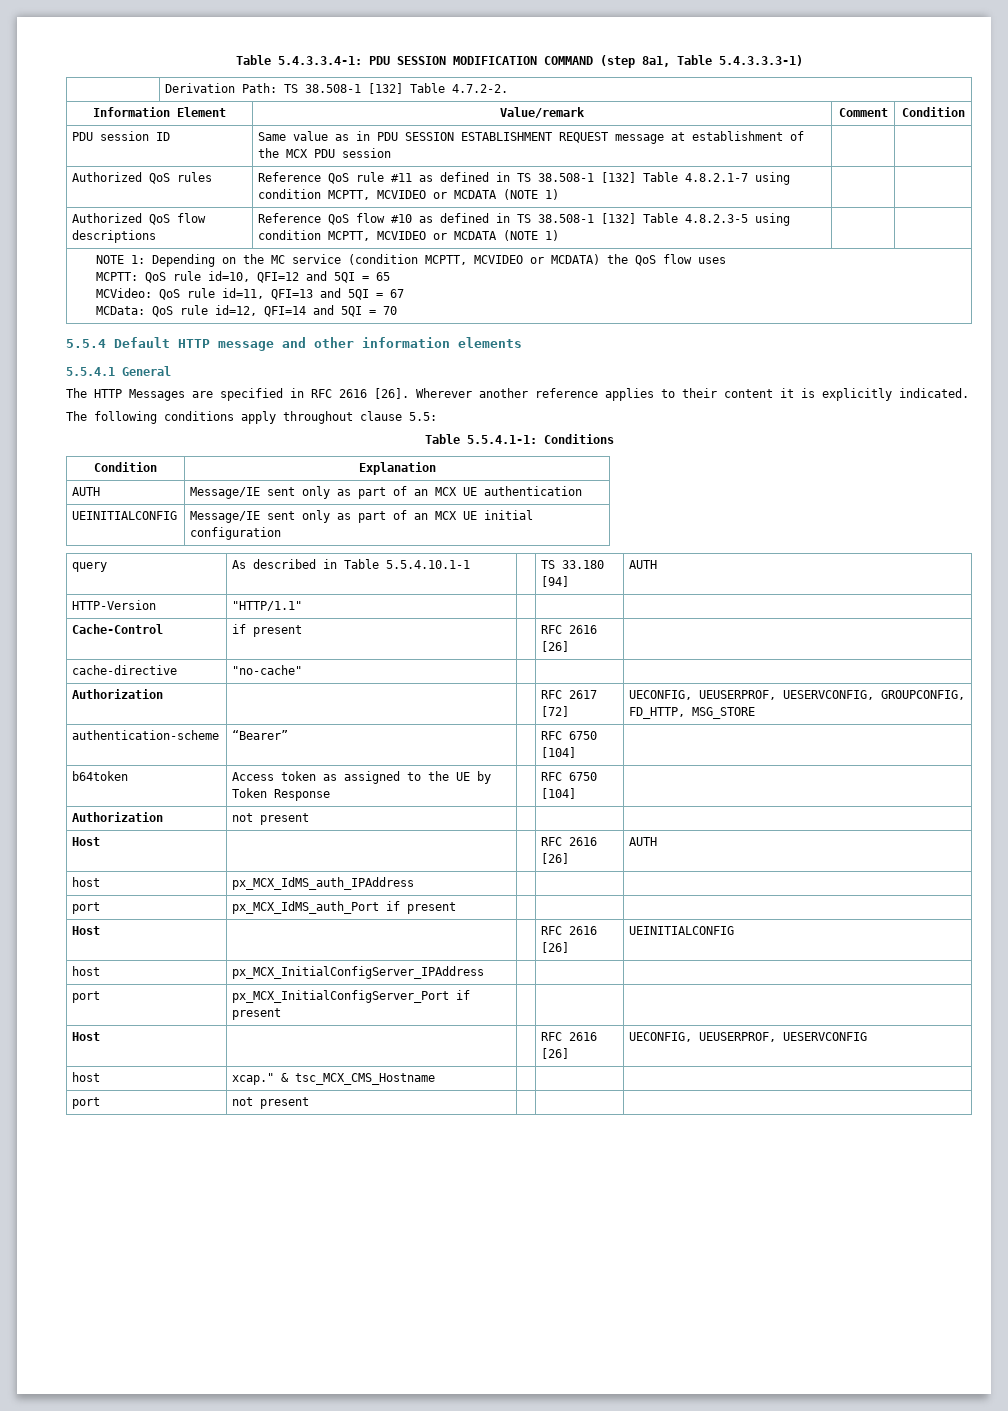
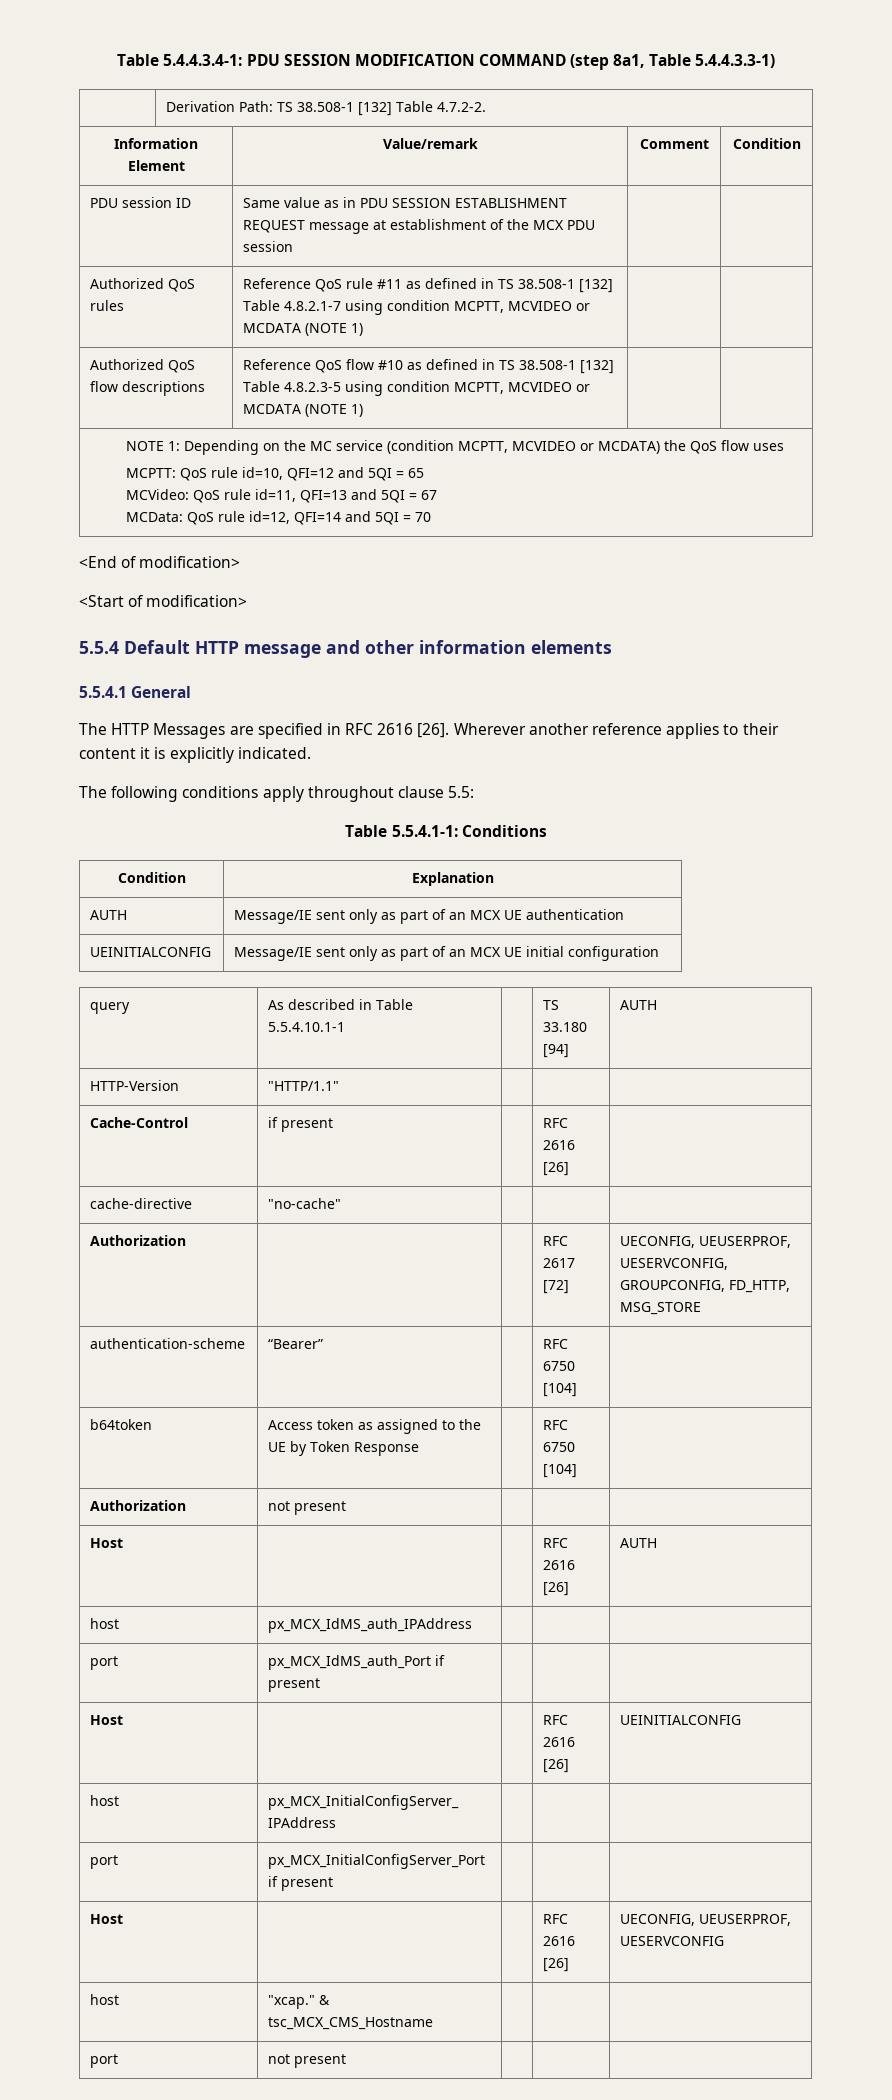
[235,55,362,65] Table 5.4.3.3.4-1: -> [117,54,243,66] Table 5.4.4.3.4-1:
[718,55,803,66] 5.4.3.3.3-1) -> [694,54,775,68] 5.4.4.3.3-1)
(398, 310) none -> [79,556,241,568] [79,595,248,607] // <End of modification> // <Start of modification>
[232,1073,275,1085] xcap." -> [268,1995,316,2009] "xcap."

